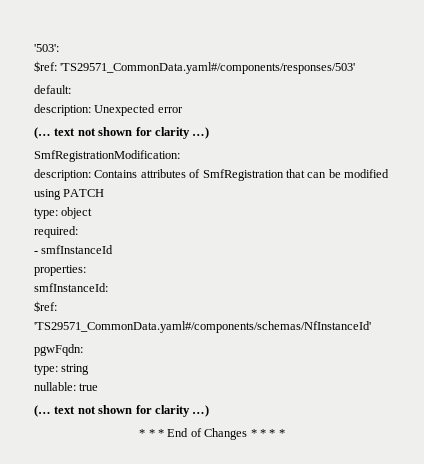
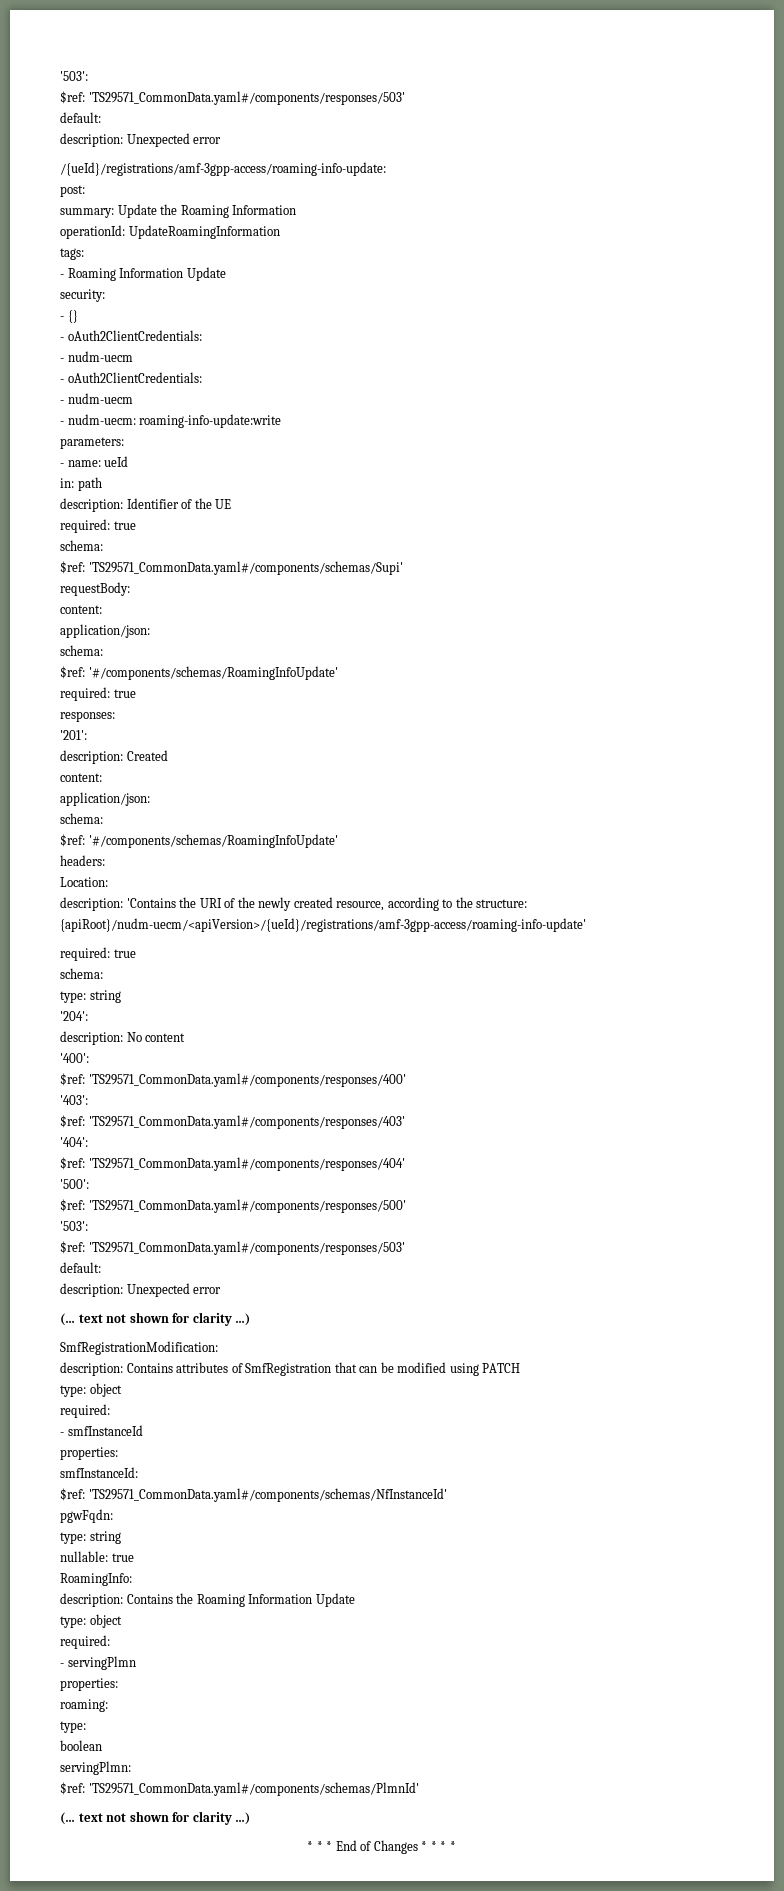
[34,44,59,52] [34,61,356,74] [34,85,71,94] [34,104,183,116] '503': // $ref: 'TS29571_CommonData.yaml#/components/responses/503' // default: // description: Unexpected error -> [60,71,88,81] [60,91,405,105] [60,112,101,123] [60,133,222,147] [60,162,386,176] [60,185,85,197] [60,204,297,218] [60,225,280,239] [60,248,84,260] [60,267,226,281] [60,289,105,302] [60,310,78,323] [60,330,202,341] [60,351,133,362] [60,372,202,383] [60,393,133,404] [60,414,282,428] [60,437,124,449] [60,456,129,467] [60,477,102,491] [60,498,232,512] [60,519,136,533] [60,540,103,551] [60,561,403,575] [60,582,130,596] [60,605,102,614] [60,624,150,638] [60,645,103,656] [60,666,338,680] [60,687,136,701] [60,711,115,722] [60,730,87,740] [60,750,168,764] [60,773,102,782] [60,792,150,806] [60,813,103,824] [60,834,338,848] [60,855,105,866] [60,877,108,887] [60,897,528,911] [60,918,586,932] [60,947,136,961] [60,968,103,979] [60,990,121,1003] [60,1011,88,1021] [60,1031,186,1045] [60,1053,89,1063] [60,1073,406,1087] [60,1095,88,1105] [60,1115,405,1129] [60,1137,88,1147] [60,1157,405,1171] [60,1179,89,1189] [60,1199,406,1213] [60,1221,88,1231] [60,1241,405,1255] [60,1262,101,1273] [60,1283,222,1297] '503': // $ref: 'TS29571_CommonData.yaml#/components/responses/503' // default: // description: Unexpected error // /{ueId}/registrations/amf-3gpp-access/roaming-info-update: // post: // summary: Update the Roaming Information // operationId: UpdateRoamingInformation // tags: // - Roaming Information Update // security: // - {} // - oAuth2ClientCredentials: // - nudm-uecm // - oAuth2ClientCredentials: // - nudm-uecm // - nudm-uecm: roaming-info-update:write // parameters: // - name: ueId // in: path // description: Identifier of the UE // required: true // schema: // $ref: 'TS29571_CommonData.yaml#/components/schemas/Supi' // requestBody: // content: // application/json: // schema: // $ref: '#/components/schemas/RoamingInfoUpdate' // required: true // responses: // '201': // description: Created // content: // application/json: // schema: // $ref: '#/components/schemas/RoamingInfoUpdate' // headers: // Location: // description: 'Contains the URI of the newly created resource, according to the structure: {apiRoot}/nudm-uecm/<apiVersion>/{ueId}/registrations/amf-3gpp-access/roaming-info-update' // required: true // schema: // type: string // '204': // description: No content // '400': // $ref: 'TS29571_CommonData.yaml#/components/responses/400' // '403': // $ref: 'TS29571_CommonData.yaml#/components/responses/403' // '404': // $ref: 'TS29571_CommonData.yaml#/components/responses/404' // '500': // $ref: 'TS29571_CommonData.yaml#/components/responses/500' // '503': // $ref: 'TS29571_CommonData.yaml#/components/responses/503' // default: // description: Unexpected error
(99, 387) none -> [60,1573,132,1586] [60,1593,355,1607] [60,1614,122,1628] [60,1635,110,1649] [60,1656,136,1670] [60,1678,118,1691] [60,1699,108,1712] [60,1721,86,1733] [60,1740,102,1751] [60,1761,131,1775] [60,1782,419,1796] // RoamingInfo: // description: Contains the Roaming Information Update // type: object // required: // - servingPlmn // properties: // roaming: // type: // boolean // servingPlmn: // $ref: 'TS29571_CommonData.yaml#/components/schemas/PlmnId'

